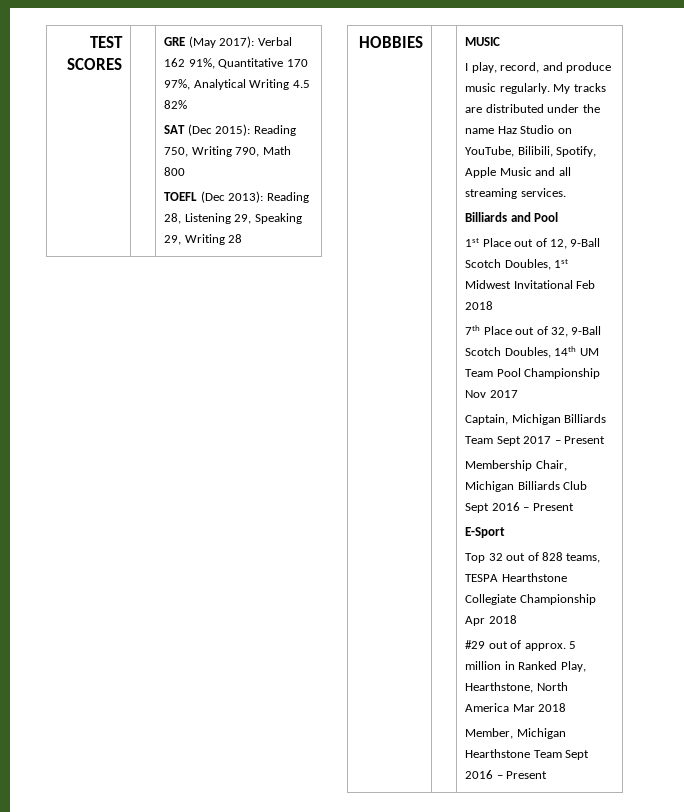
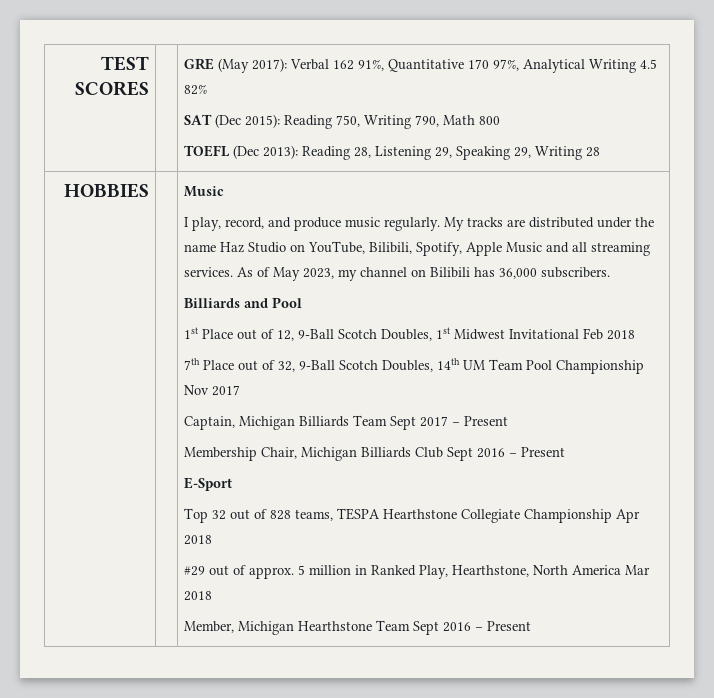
[465,37,501,46] MUSIC -> [184,186,225,197] Music
(566, 192) none -> [237,267,611,281] As of May 2023, my channel on Bilibili has 36,000 subscribers.

